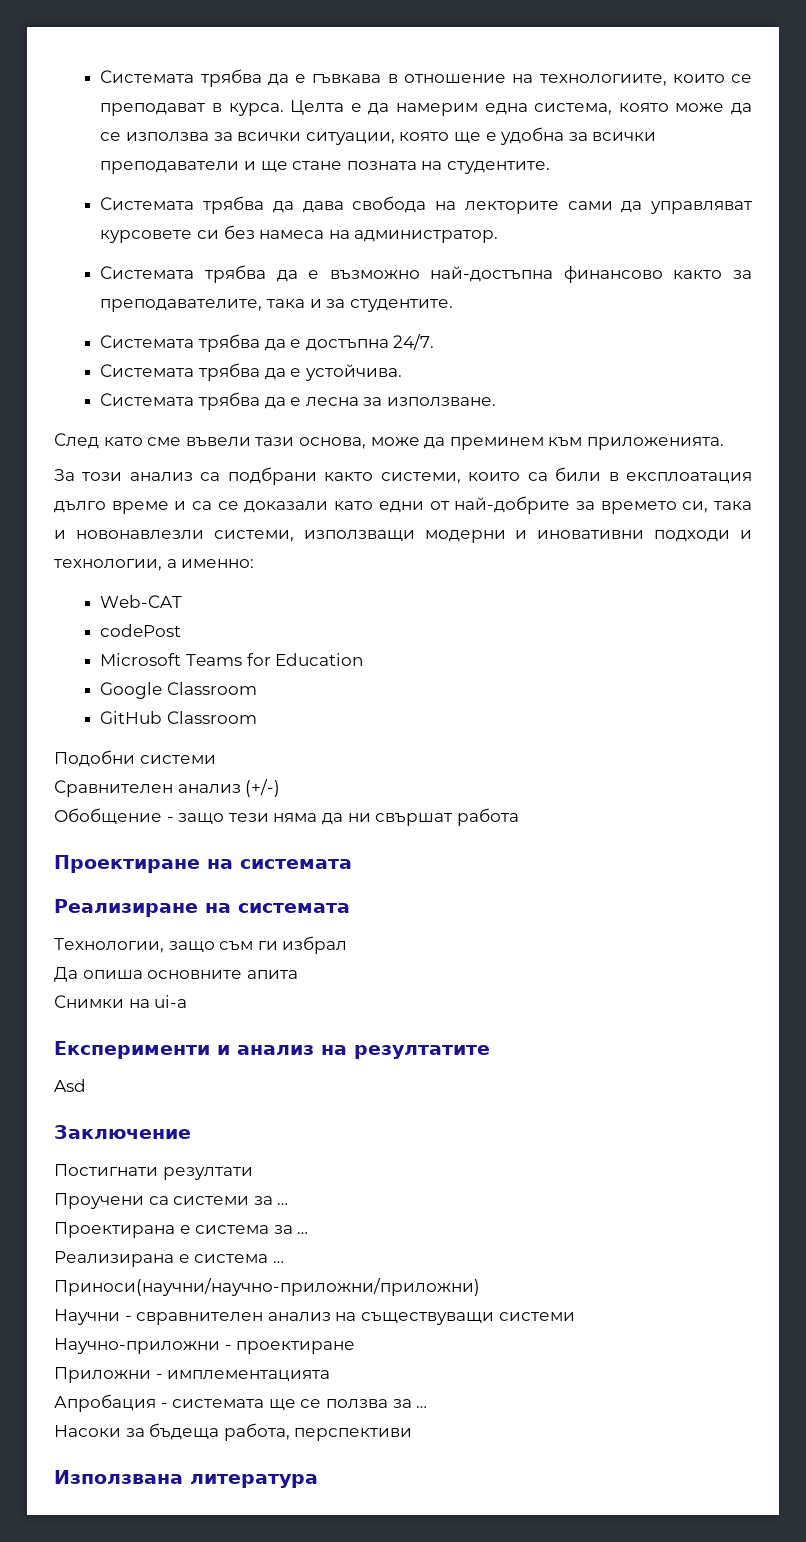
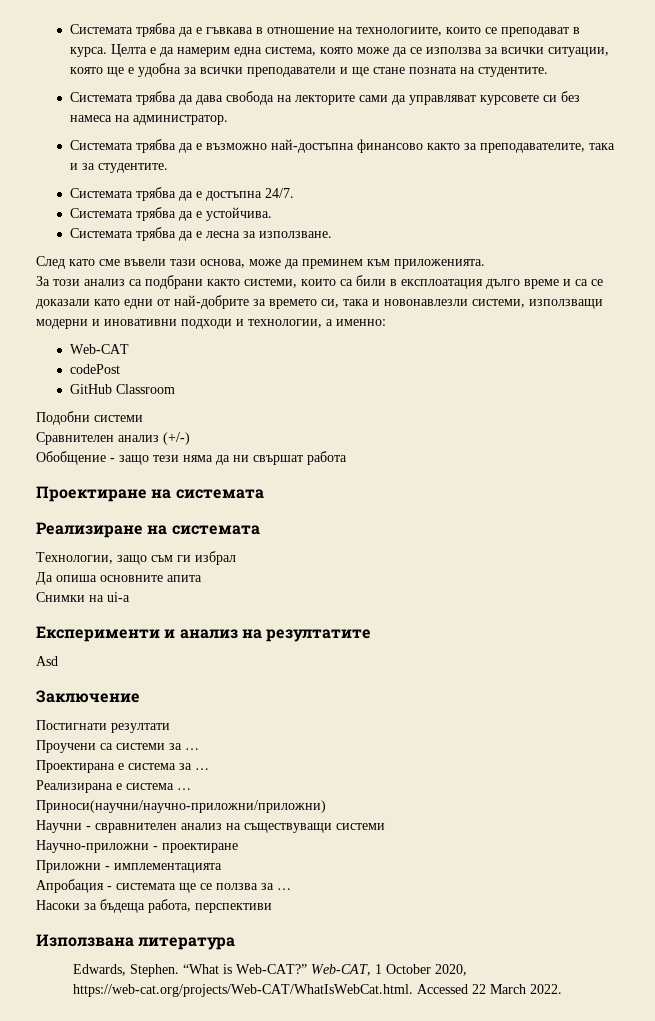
[100,653,365,666] [100,682,258,699] // Microsoft Teams for Education // Google Classroom -> (120, 369) none
(318, 1481) none -> [72,964,467,977] [72,984,562,997] // Edwards, Stephen. “What is Web-CAT?” Web-CAT, 1 October 2020, https://web-cat.org/projects/Web-CAT/WhatIsWebCat.html. Accessed 22 March 2022.

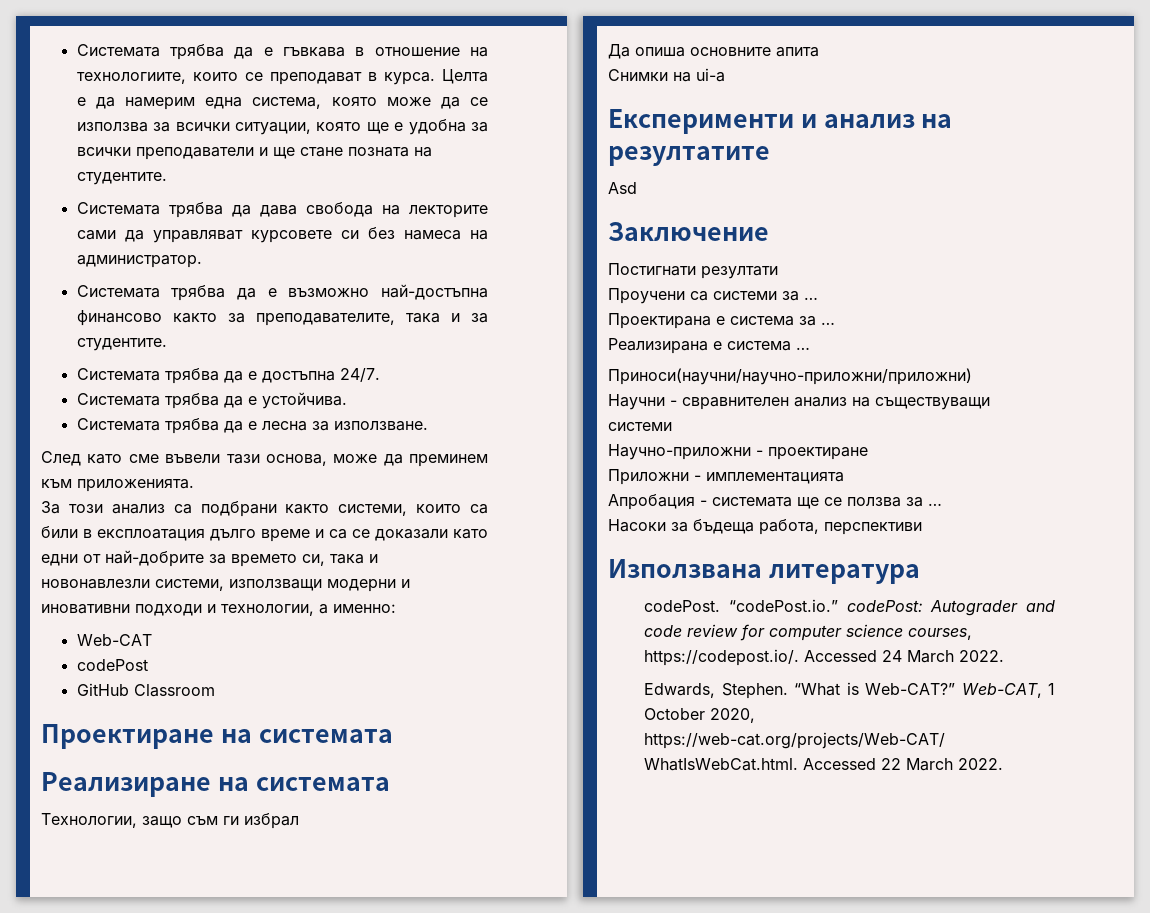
[36,411,143,425] [36,432,190,445] [36,451,347,465] // Подобни системи // Сравнителен анализ (+/-) // Обобщение - защо тези няма да ни свършат работа -> (215, 690) none
(236, 943) none -> [644,599,1055,616] [644,624,973,641] [644,649,1005,666] // codePost. “codePost.io.” codePost: Autograder and code review for computer science courses, https://codepost.io/. Accessed 24 March 2022.

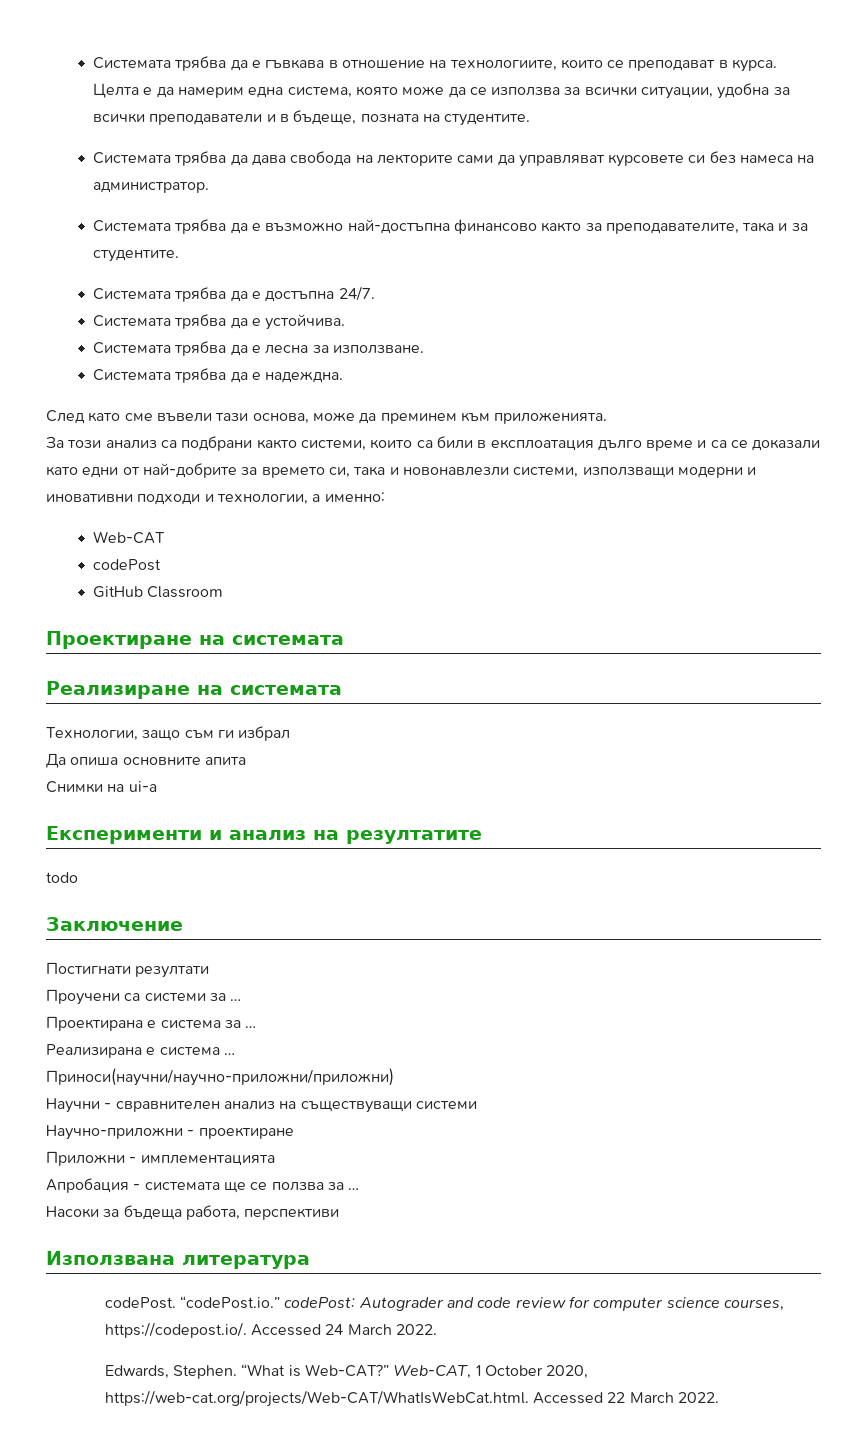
[316,122,404,134] която ще е -> (714, 93) none
[272,147,343,159] ще стане -> [279,110,357,125] в бъдеще,
(428, 426) none -> [92,368,344,383] // Системата трябва да е надеждна.
[608,182,637,194] Asd -> [46,872,78,883] todo

